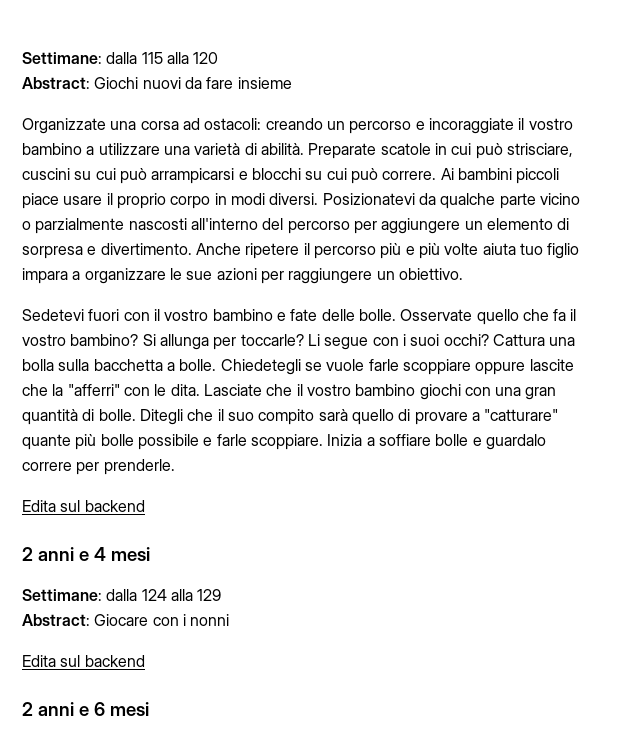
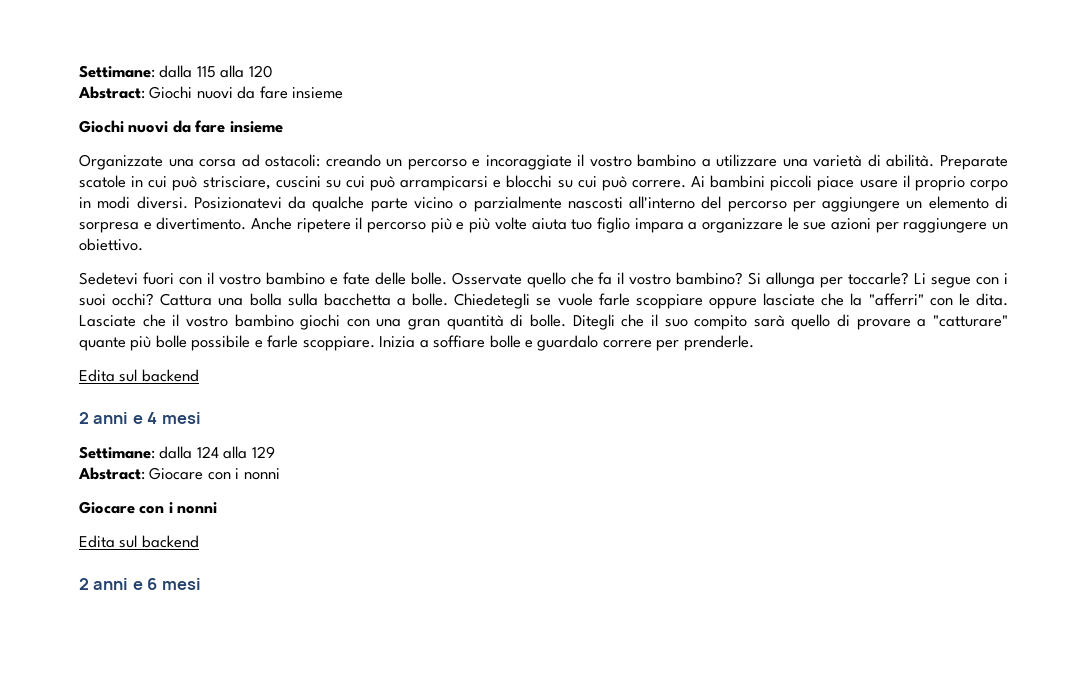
(292, 83) none -> [79,120,283,133] // Giochi nuovi da fare insieme
[529,359,574,371] lascite -> [763,293,816,306] lasciate
(230, 620) none -> [79,501,218,514] // Giocare con i nonni

